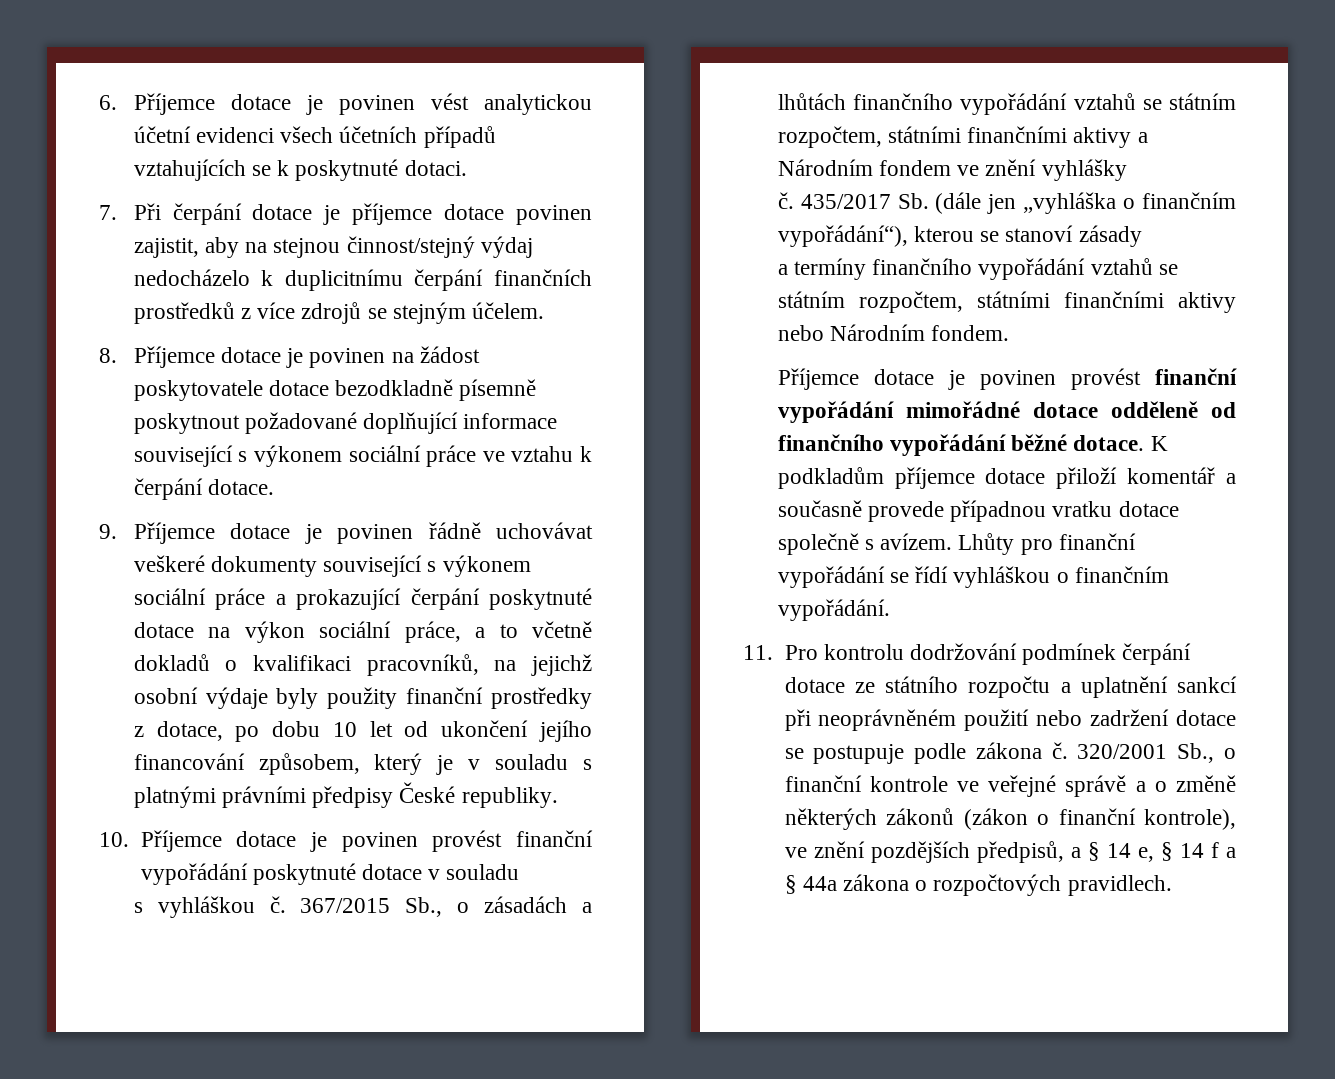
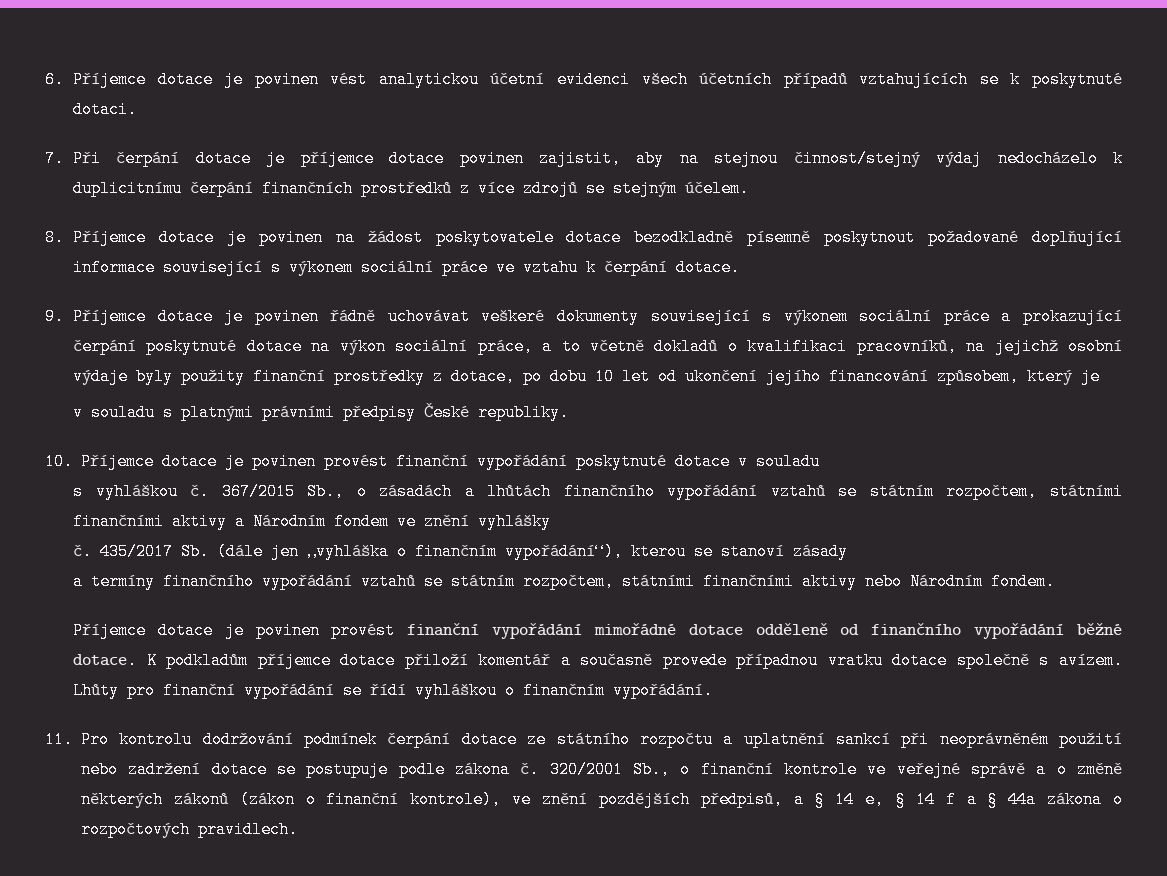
(454, 765) none -> (1101, 376) //

